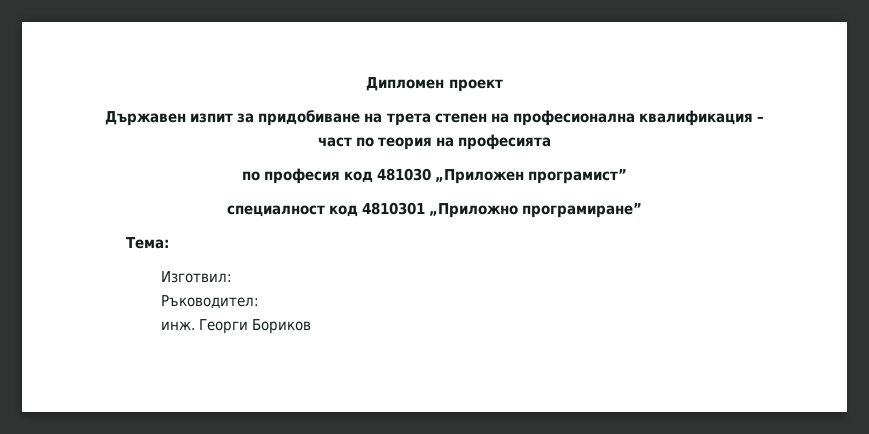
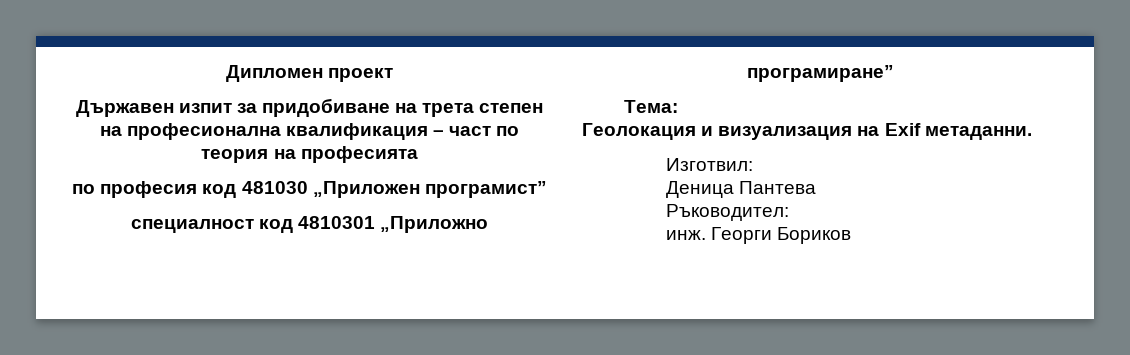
(169, 243) none -> [582,123,1032,140] // Геолокация и визуализация на Exif метаданни.
(232, 277) none -> [665,181,816,198] // Деница Пантева

